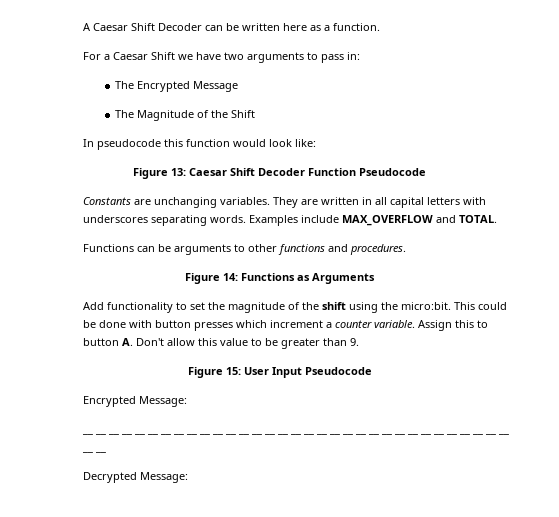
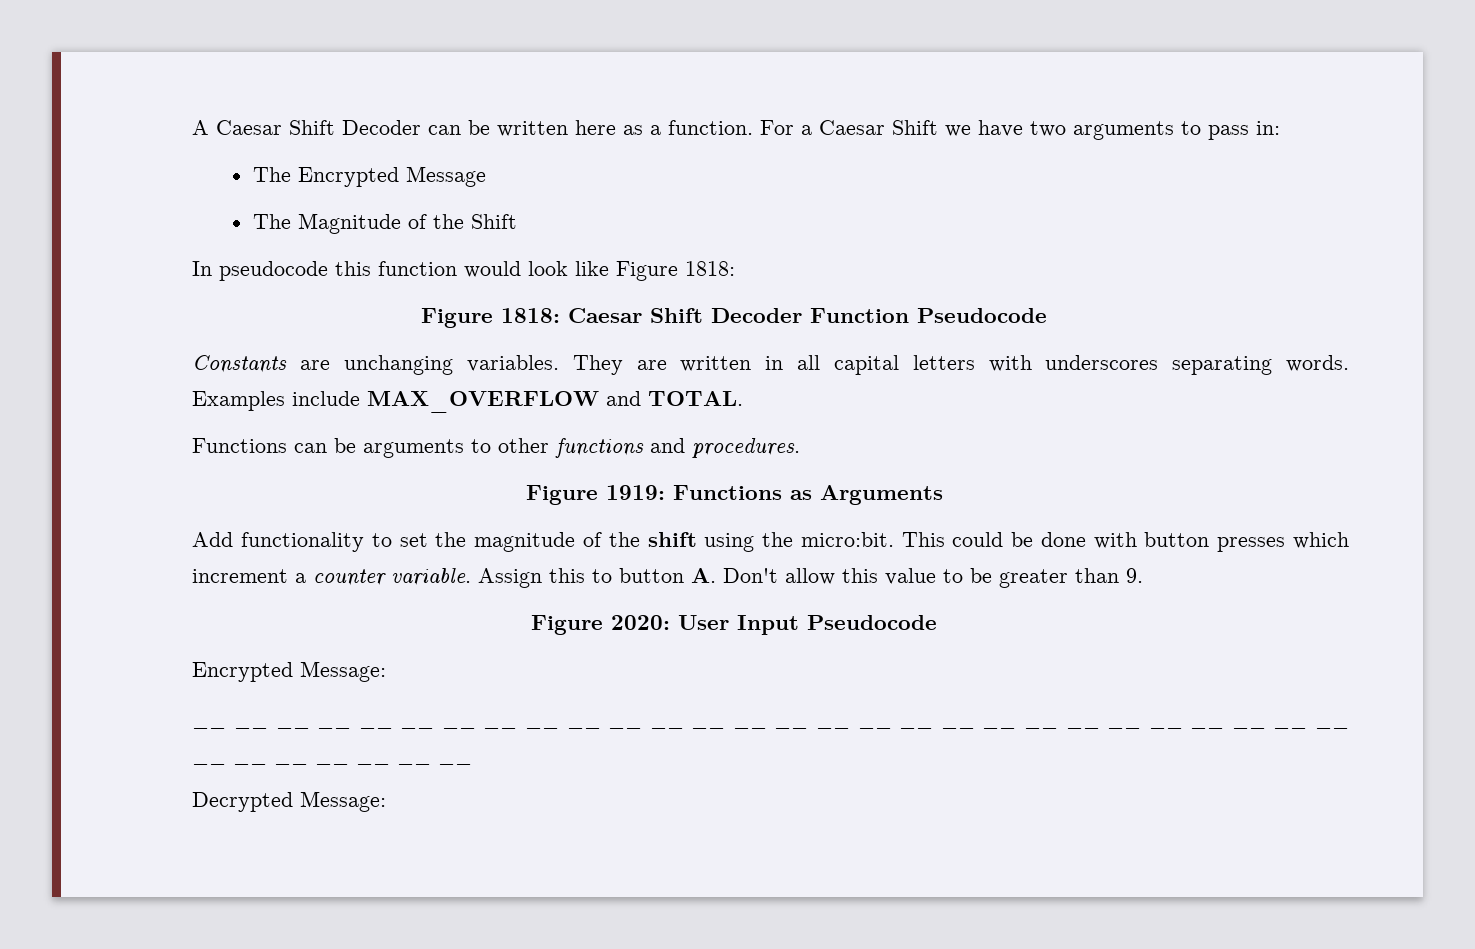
(380, 27) // -> (754, 127) none
[294,139,316,147] [133,168,186,179] like: // Figure 13: -> [575,261,736,281] [421,308,560,328] like Figure 1818: // Figure 1818:
[223,273,238,281] 14: -> [605,485,665,500] 1919:
[225,367,241,375] 15: -> [611,615,670,630] 2020:

